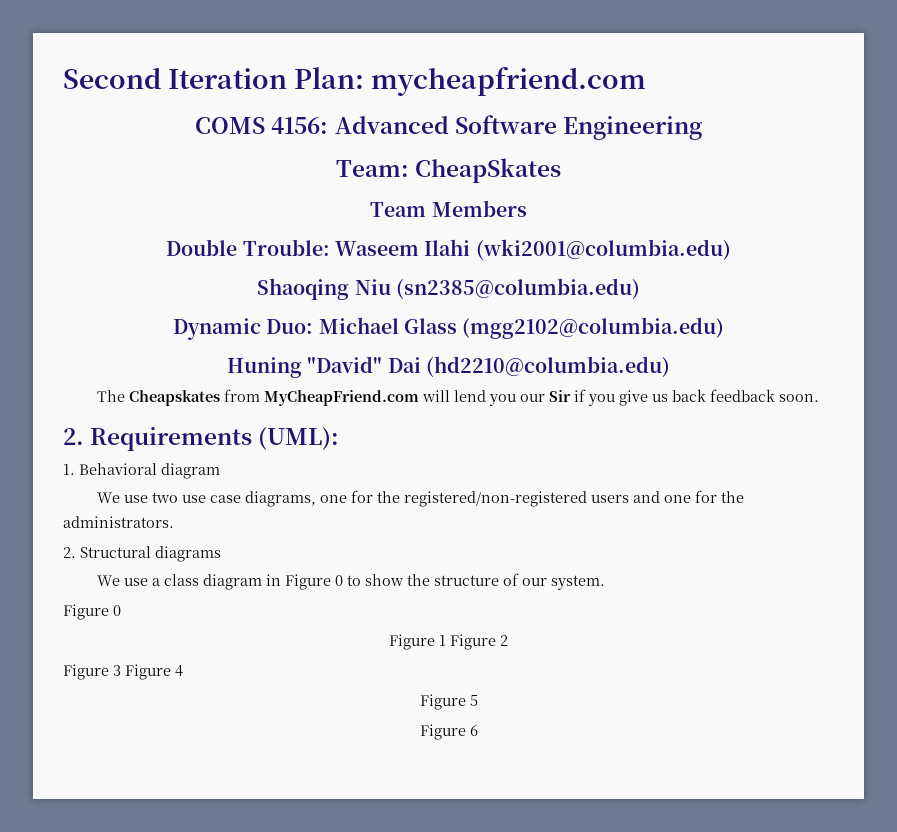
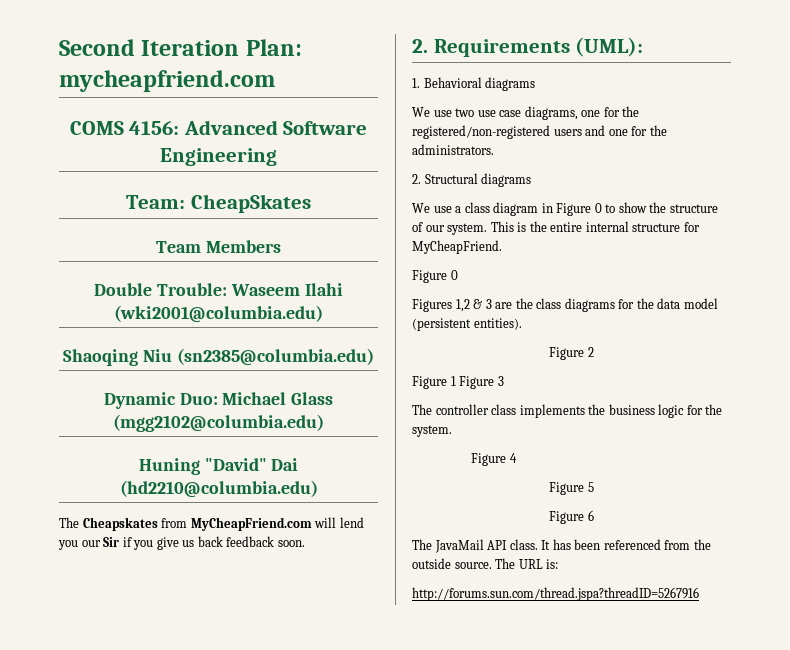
[161,463,220,479] diagram -> [485,77,536,91] diagrams
[63,604,121,620] [389,634,446,650] // Figure 0 // Figure 1 -> [490,221,700,232] [412,240,502,254] [412,270,458,283] [412,298,718,312] [412,318,522,331] This is the entire internal structure for MyCheapFriend. // Figure 0 // Figures 1,2 & 3 are the class diagrams for the data model (persistent entities). //
[113,665,121,676] 3 -> [450,376,504,389] [412,404,723,418] [412,425,452,437] 1 Figure 3 // The controller class implements the business logic for the system. //
(478, 730) none -> [412,539,711,553] [412,558,559,569] [412,587,699,601] // The JavaMail API class. It has been referenced from the outside source. The URL is: // http://forums.sun.com/thread.jspa?threadID=5267916

